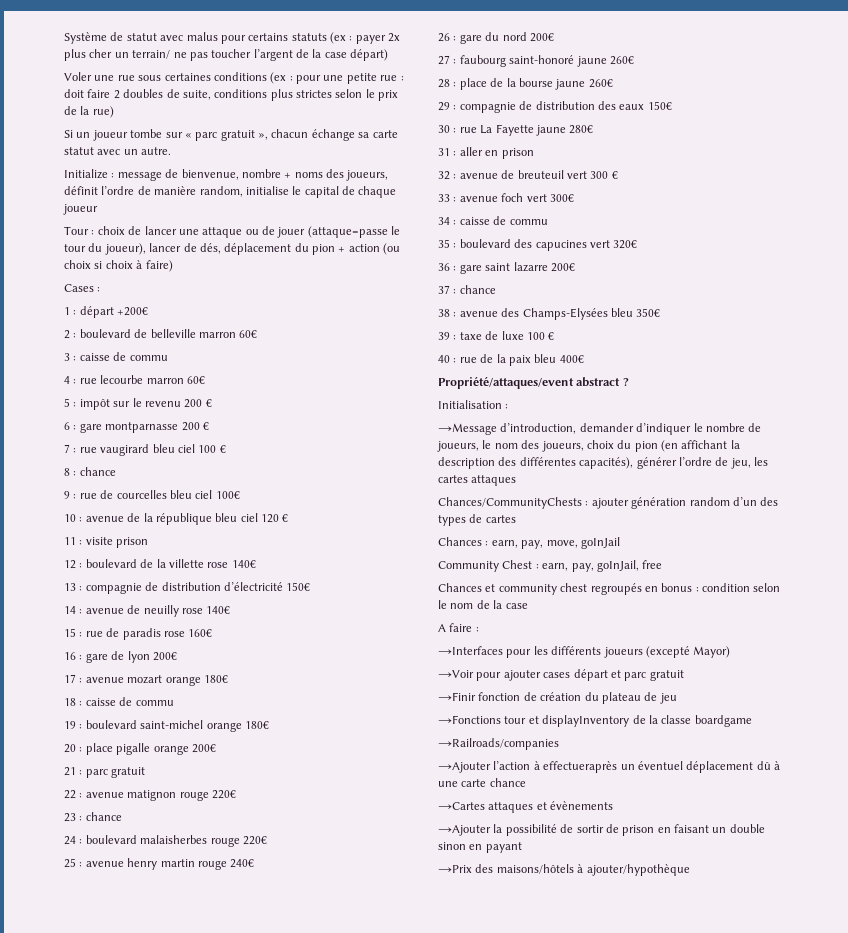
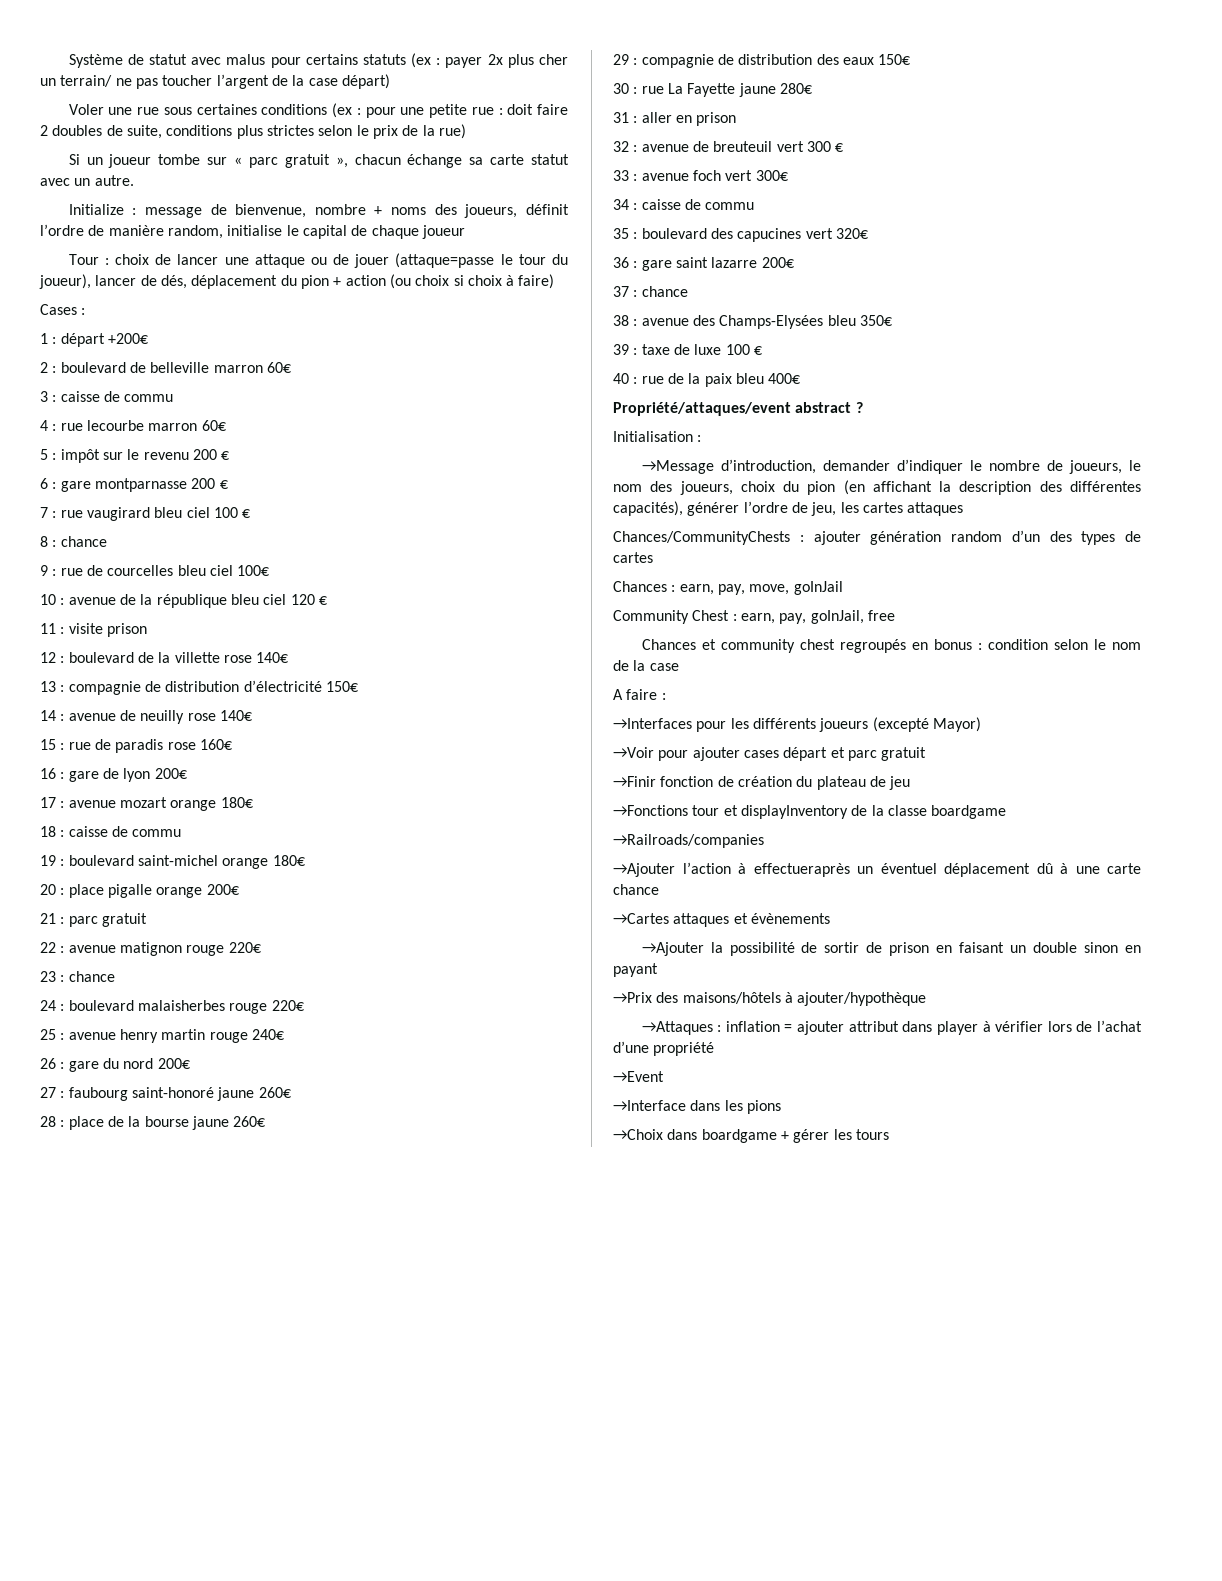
(690, 870) none -> [641,1020,1142,1035] [613,1041,715,1056] [613,1071,664,1082] [613,1100,781,1114] [613,1129,889,1143] // →Attaques : inflation = ajouter attribut dans player à vérifier lors de l’achat d’une propriété // →Event // →Interface dans les pions // →Choix dans boardgame + gérer les tours

